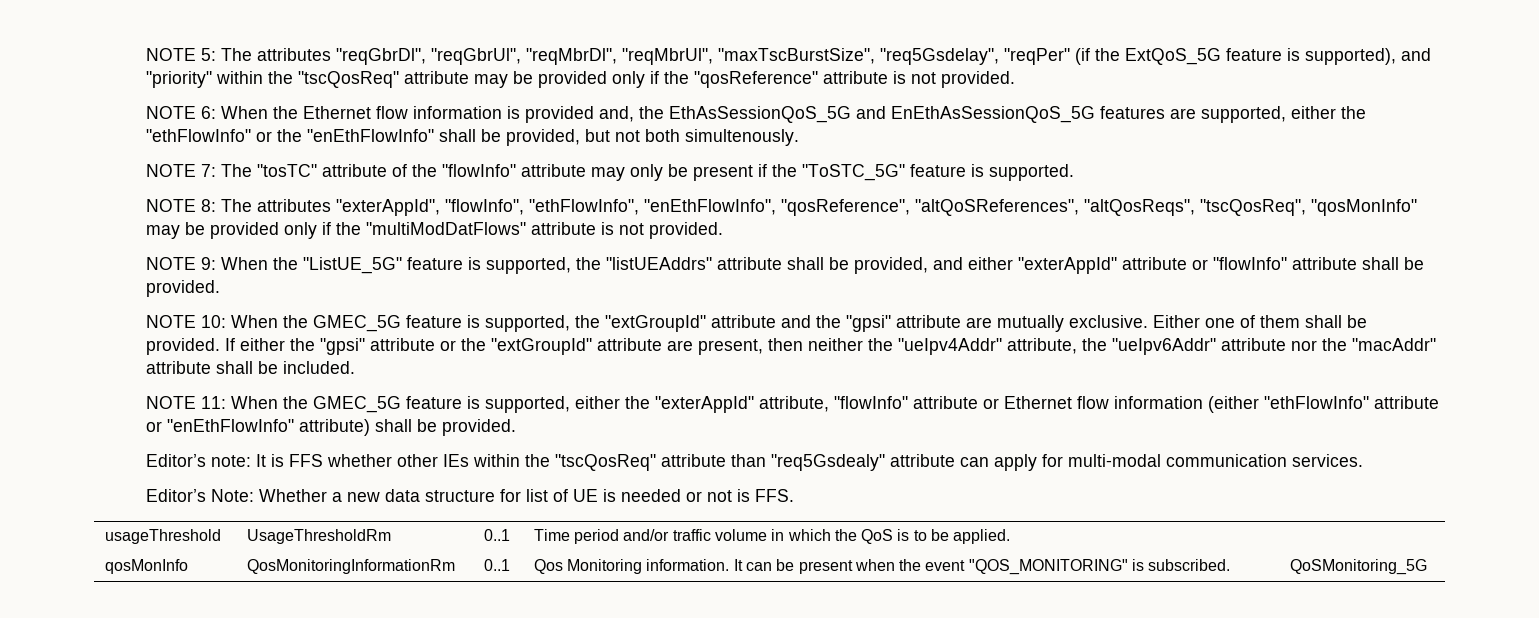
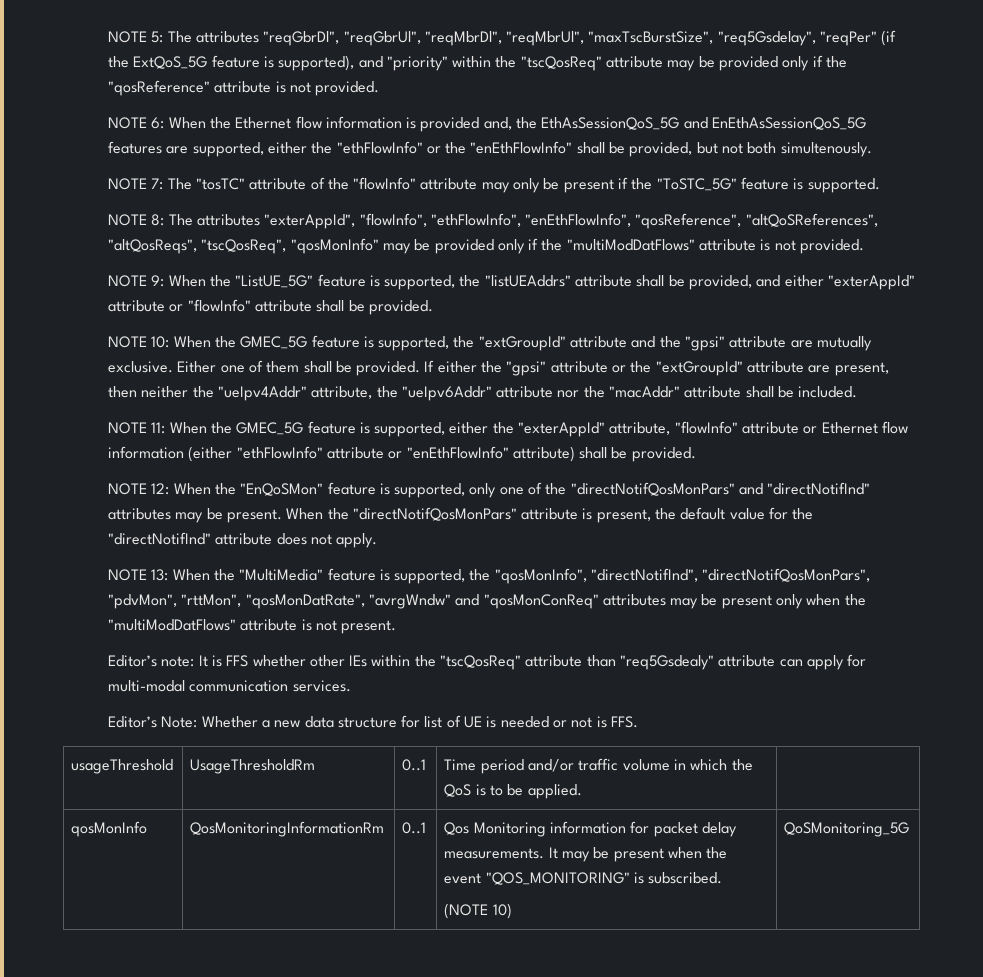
(516, 427) none -> [107,482,871,498] [107,507,814,523] [107,532,378,548] [107,568,871,584] [107,594,866,609] [107,619,397,634] // NOTE 12: When the "EnQoSMon" feature is supported, only one of the "directNotifQosMonPars" and "directNotifInd" attributes may be present. When the "directNotifQosMonPars" attribute is present, the default value for the "directNotifInd" attribute does not apply. // NOTE 13: When the "MultiMedia" feature is supported, the "qosMonInfo", "directNotifInd", "directNotifQosMonPars", "pdvMon", "rttMon", "qosMonDatRate", "avrgWndw" and "qosMonConReq" attributes may be present only when the "multiModDatFlows" attribute is not present.
[646,559,772,571] information. It can -> [550,821,738,837] [444,847,591,862] information for packet delay measurements. It may
(1231, 565) none -> [444,903,512,919] // (NOTE 10)

